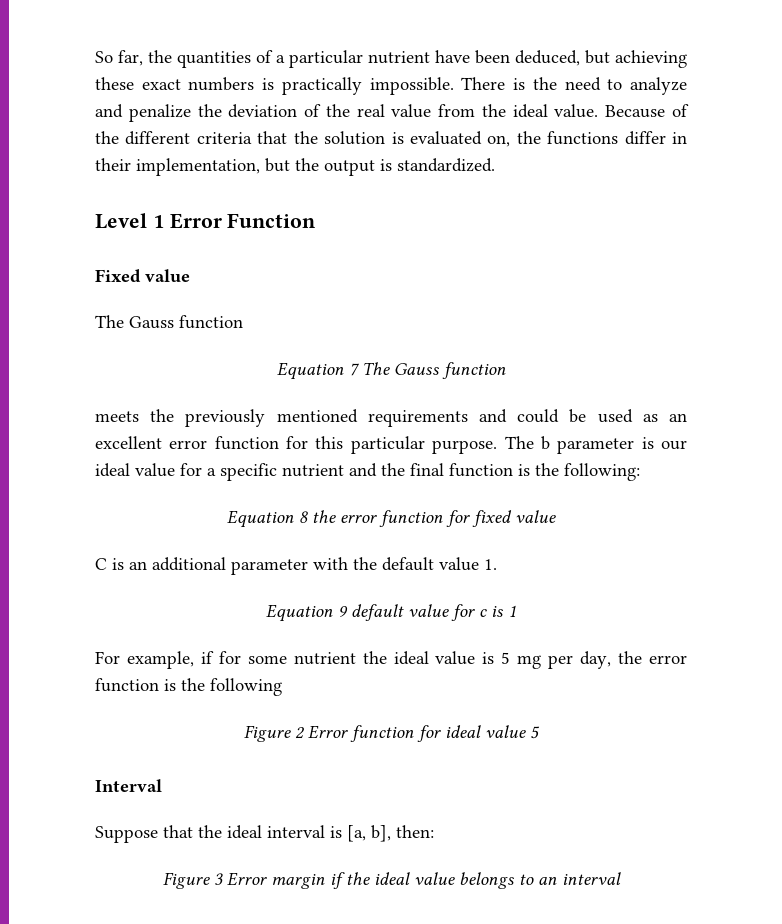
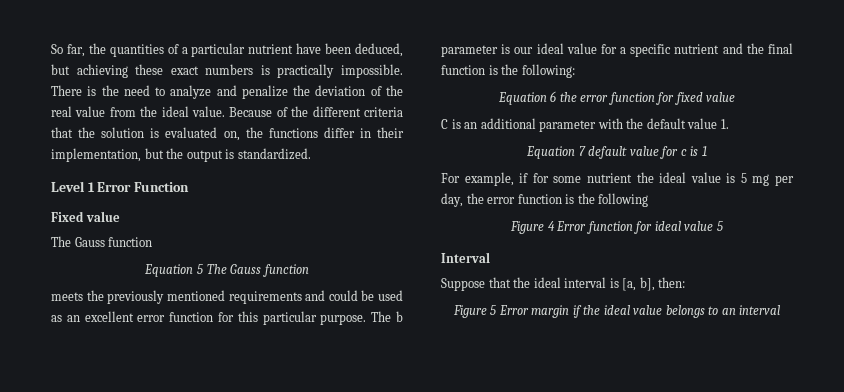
[348,363,360,376] 7 -> [196,264,203,274] 5
[299,511,309,523] 8 -> [550,91,557,102] 6
[338,606,348,617] 9 -> [578,146,586,156] 7
[295,727,305,739] 2 -> [547,221,555,231] 4
[213,873,223,885] 3 -> [490,305,497,315] 5

